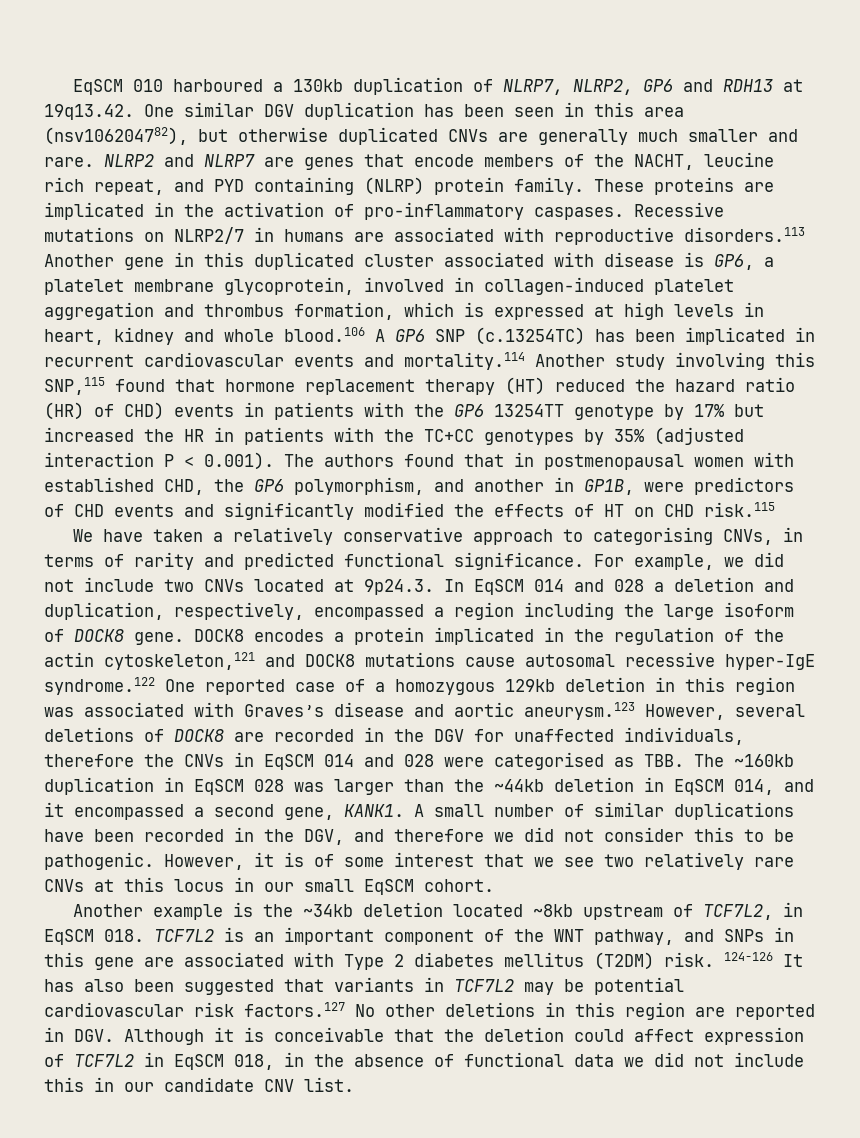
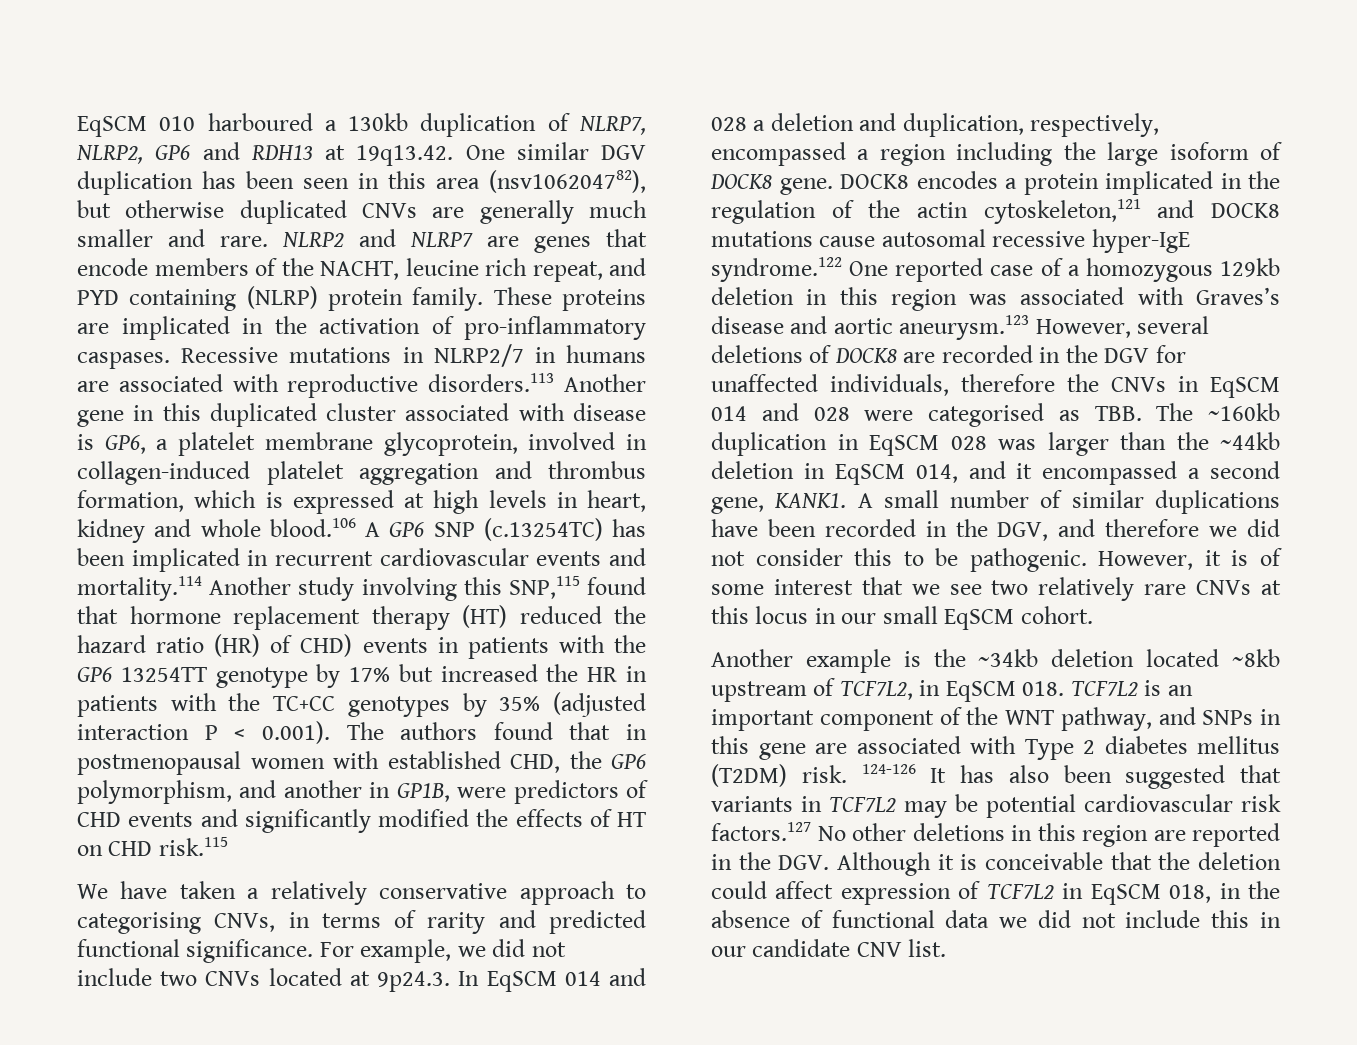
[144,232,164,242] on -> [402,347,424,363] in
(64, 1034) none -> [738,852,771,870] the

